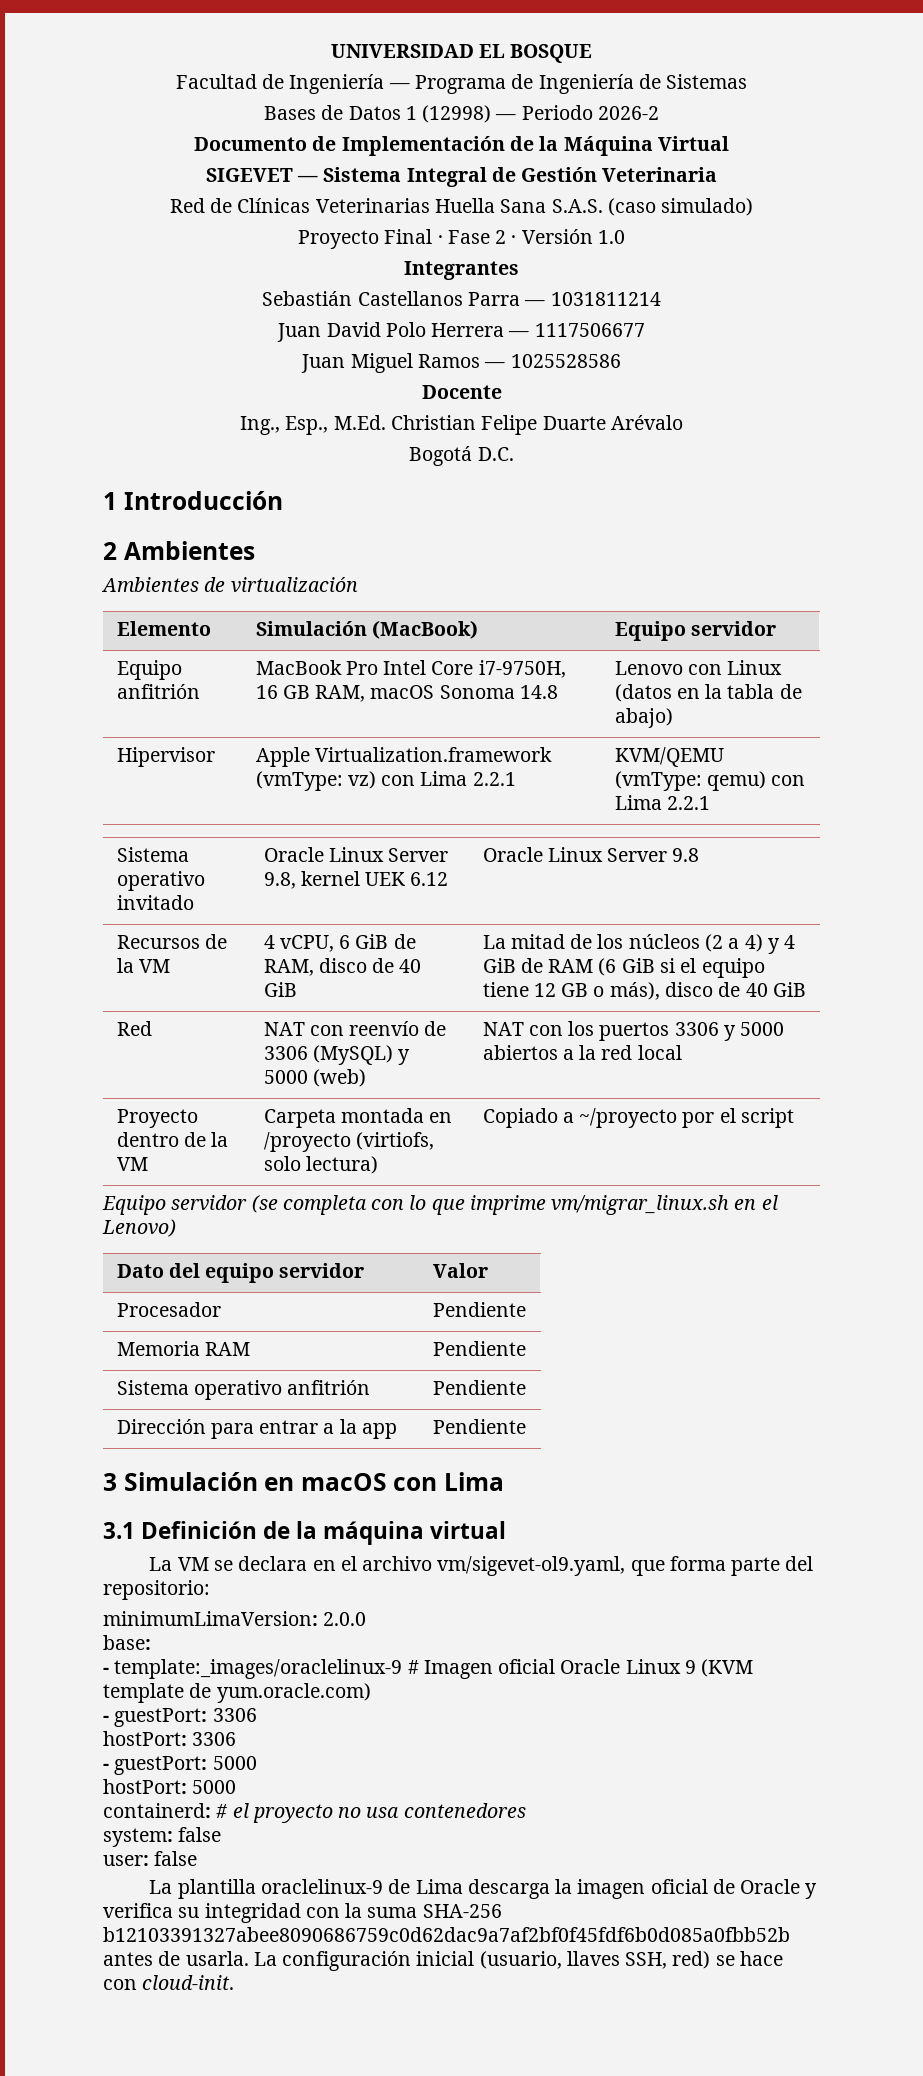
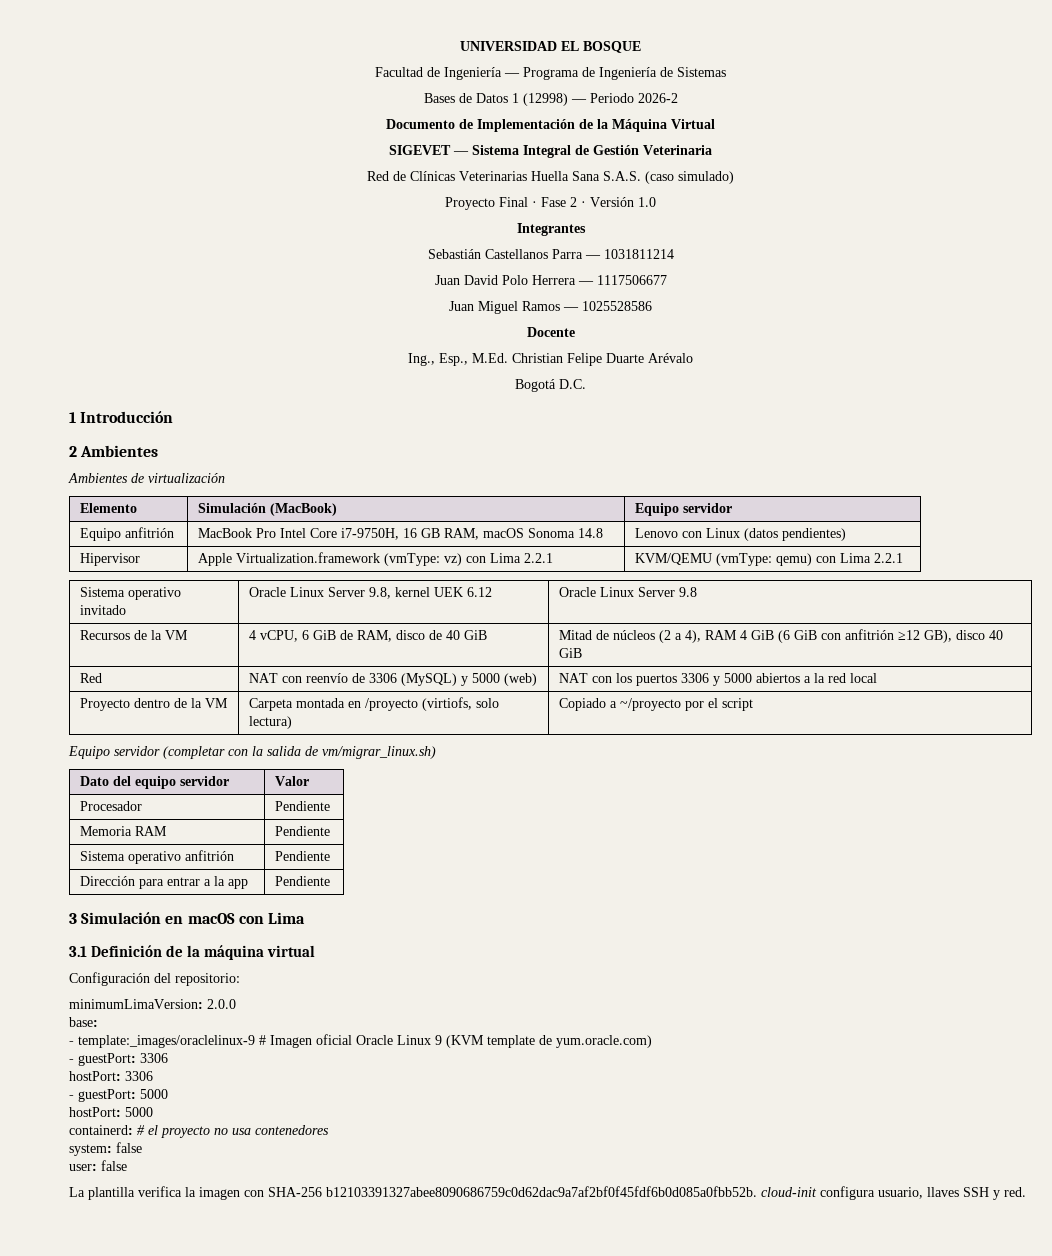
[676,684,802,699] [614,708,673,728] en la tabla de abajo) -> [782,528,847,541] pendientes)
[482,934,796,954] [482,958,765,978] [482,982,741,1000] La mitad de los núcleos (2 a 4) y 4 GiB de RAM (6 GiB si el equipo tiene 12 GB o más), disco de -> [559,629,986,643] Mitad de núcleos (2 a 4), RAM 4 GiB (6 GiB con anfitrión ≥12 GB), disco
[251,1195,778,1215] [102,1219,176,1237] (se completa con lo que imprime vm/migrar_linux.sh en el Lenovo) -> [163,746,436,759] (completar con la salida de vm/migrar_linux.sh)
[149,1556,781,1576] La VM se declara en el archivo vm/sigevet-ol9.yaml, que forma parte -> [69,972,150,986] Configuración
[260,1879,818,1899] [103,1903,502,1923] [103,1927,790,1942] [103,1951,783,1971] [103,1975,235,1990] oraclelinux-9 de Lima descarga la imagen oficial de Oracle y verifica su integridad con la suma SHA-256 b12103391327abee8090686759c0d62dac9a7af2bf0f45fdf6b0d085a0fbb52b antes de usarla. La configuración inicial (usuario, llaves SSH, red) se hace con cloud-init. -> [138,1186,1026,1200] verifica la imagen con SHA-256 b12103391327abee8090686759c0d62dac9a7af2bf0f45fdf6b0d085a0fbb52b. cloud-init configura usuario, llaves SSH y red.

